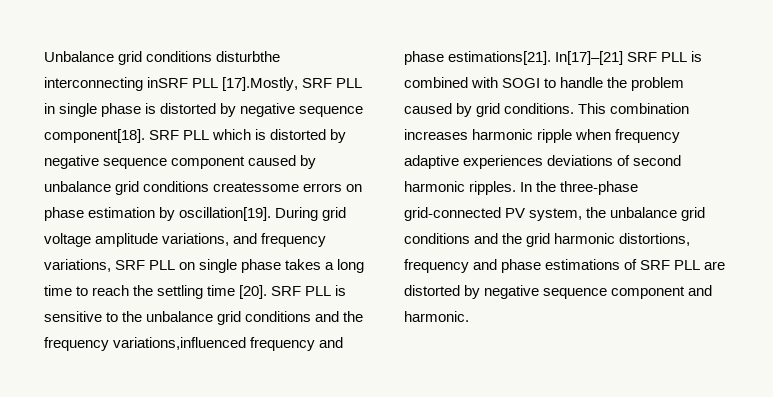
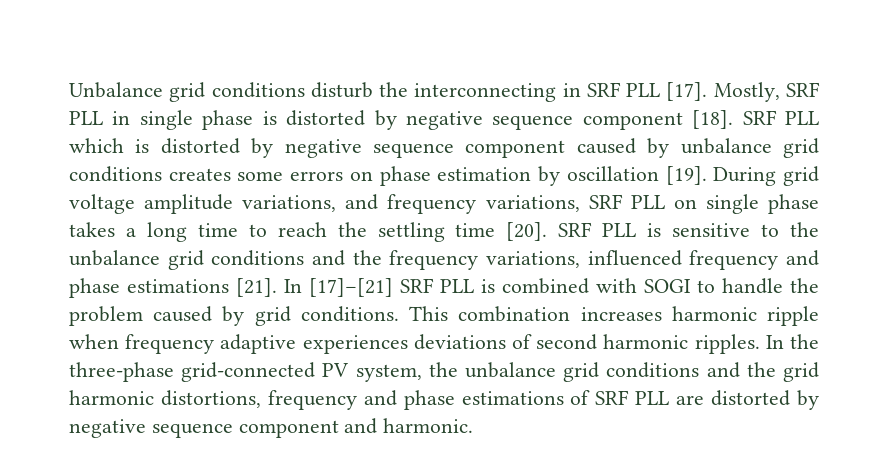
[216,51,281,62] [44,77,299,91] disturbthe interconnecting inSRF PLL [17].Mostly, -> [310,82,780,102] disturb the interconnecting in SRF PLL [17]. Mostly,
[44,129,145,143] component[18]. -> [582,110,734,130] component [18].
[213,182,300,192] createssome -> [168,168,284,181] creates some
[179,207,272,221] oscillation[19]. -> [566,166,707,185] oscillation [19].
[113,337,344,351] [404,51,624,65] variations,influenced frequency and phase estimations[21]. In[17]–[21] -> [486,250,819,270] [69,278,393,298] variations, influenced frequency and phase estimations [21]. In [17]–[21]

